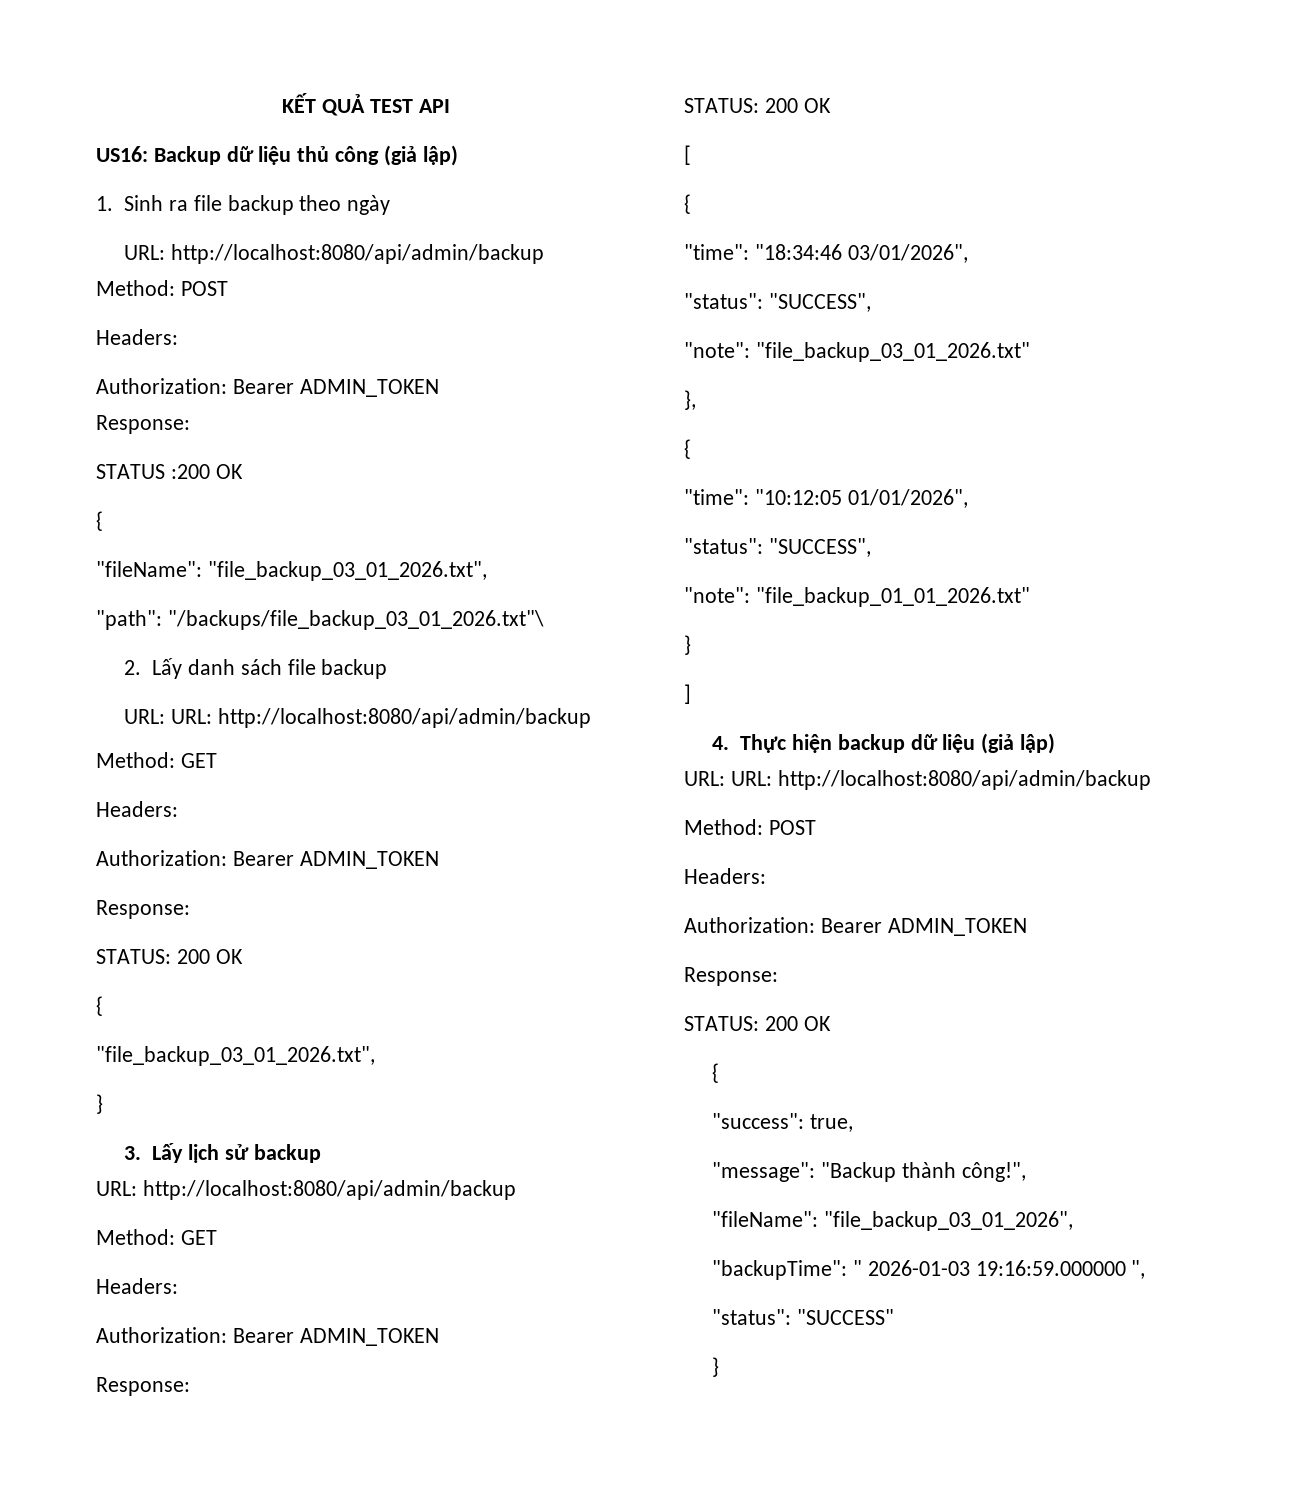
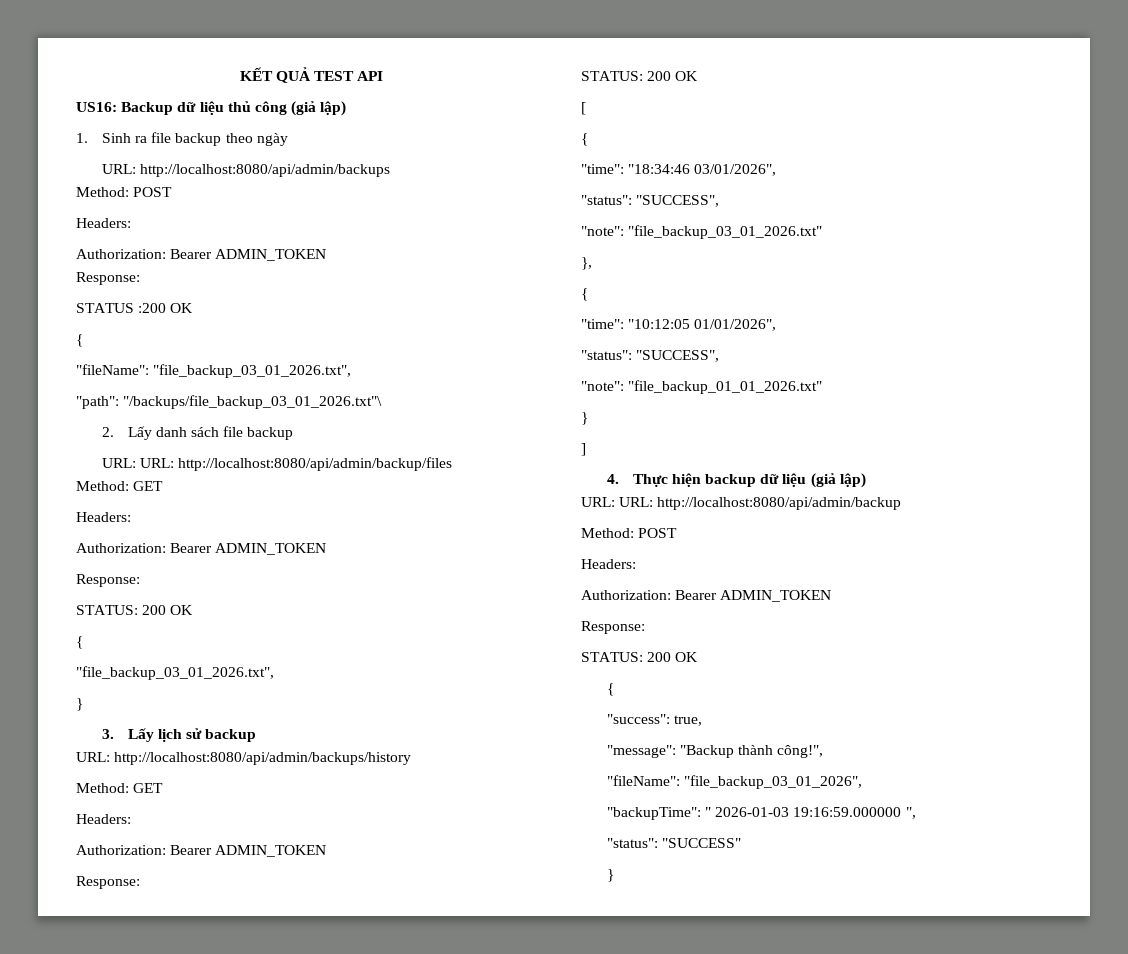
[170,244,544,264] http://localhost:8080/api/admin/backup -> [139,164,390,177] http://localhost:8080/api/admin/backups
[217,708,591,728] http://localhost:8080/api/admin/backup -> [178,457,453,471] http://localhost:8080/api/admin/backup/files
[142,1180,516,1200] http://localhost:8080/api/admin/backup -> [114,752,412,765] http://localhost:8080/api/admin/backups/history

